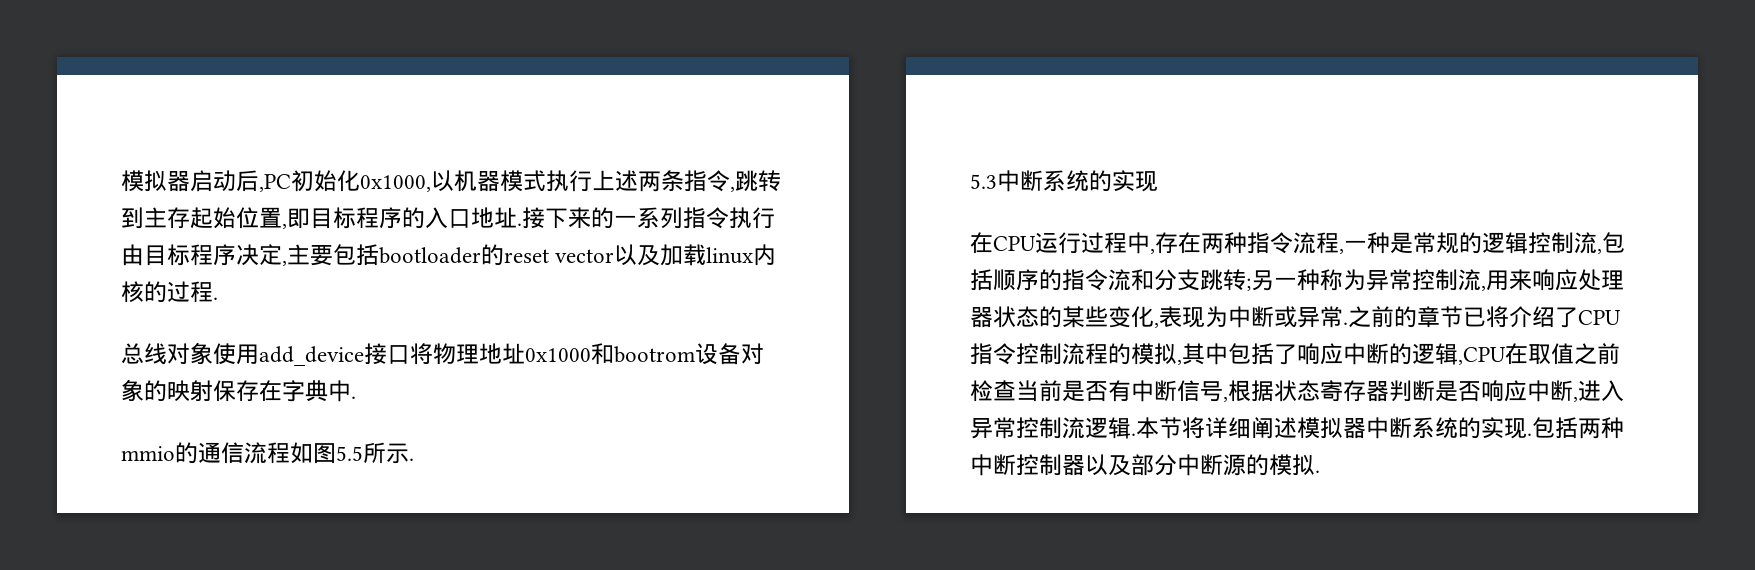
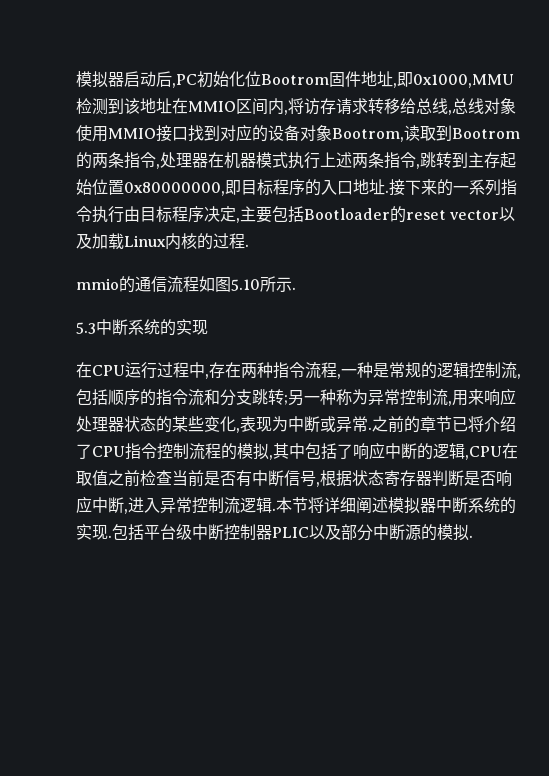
[360,170,454,192] 0x1000,以 -> [245,71,514,88] [76,98,516,115] [76,124,520,142] [76,152,224,169] 位Bootrom固件地址,即0x1000,MMU检测到该地址在MMIO区间内,将访存请求转移给总线,总线对象使用MMIO接口找到对应的设备对象Bootrom,读取到Bootrom的两条指令,处理器在
[282,223,287,229] , -> [124,182,225,196] 0x80000000,
[379,247,481,264] bootloader -> [304,208,390,220] Bootloader
[706,247,754,264] linux -> [124,235,166,247] Linux
[121,342,764,366] [121,379,356,402] // 总线对象使用add_device接口将物理地址0x1000和bootrom设备对象的映射保存在字典中. -> (249, 245) none
[336,446,363,461] 5.5 -> [231,279,260,291] 5.10
[1578,417,1624,439] 两种 -> [144,524,192,540] 平台级
(1085, 465) none -> [272,527,309,538] PLIC

